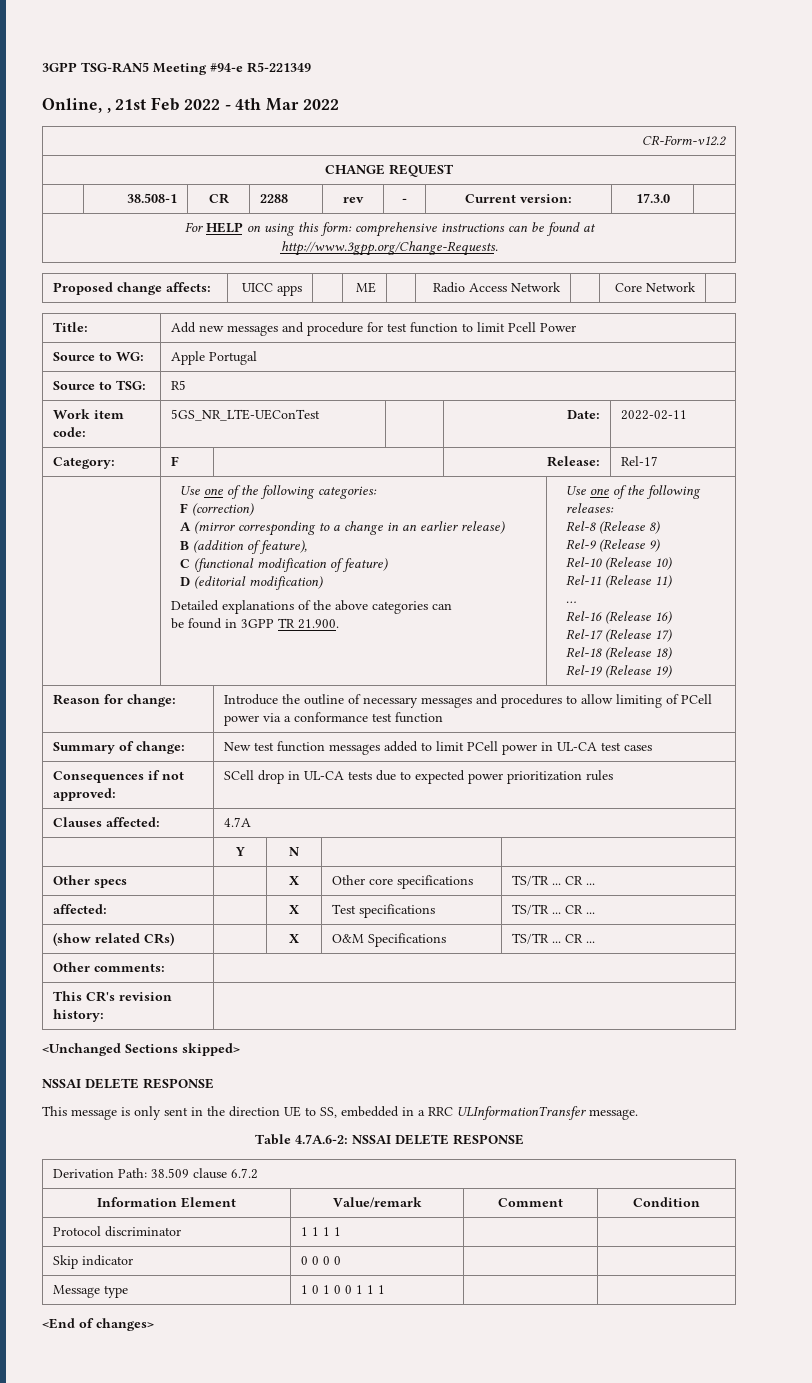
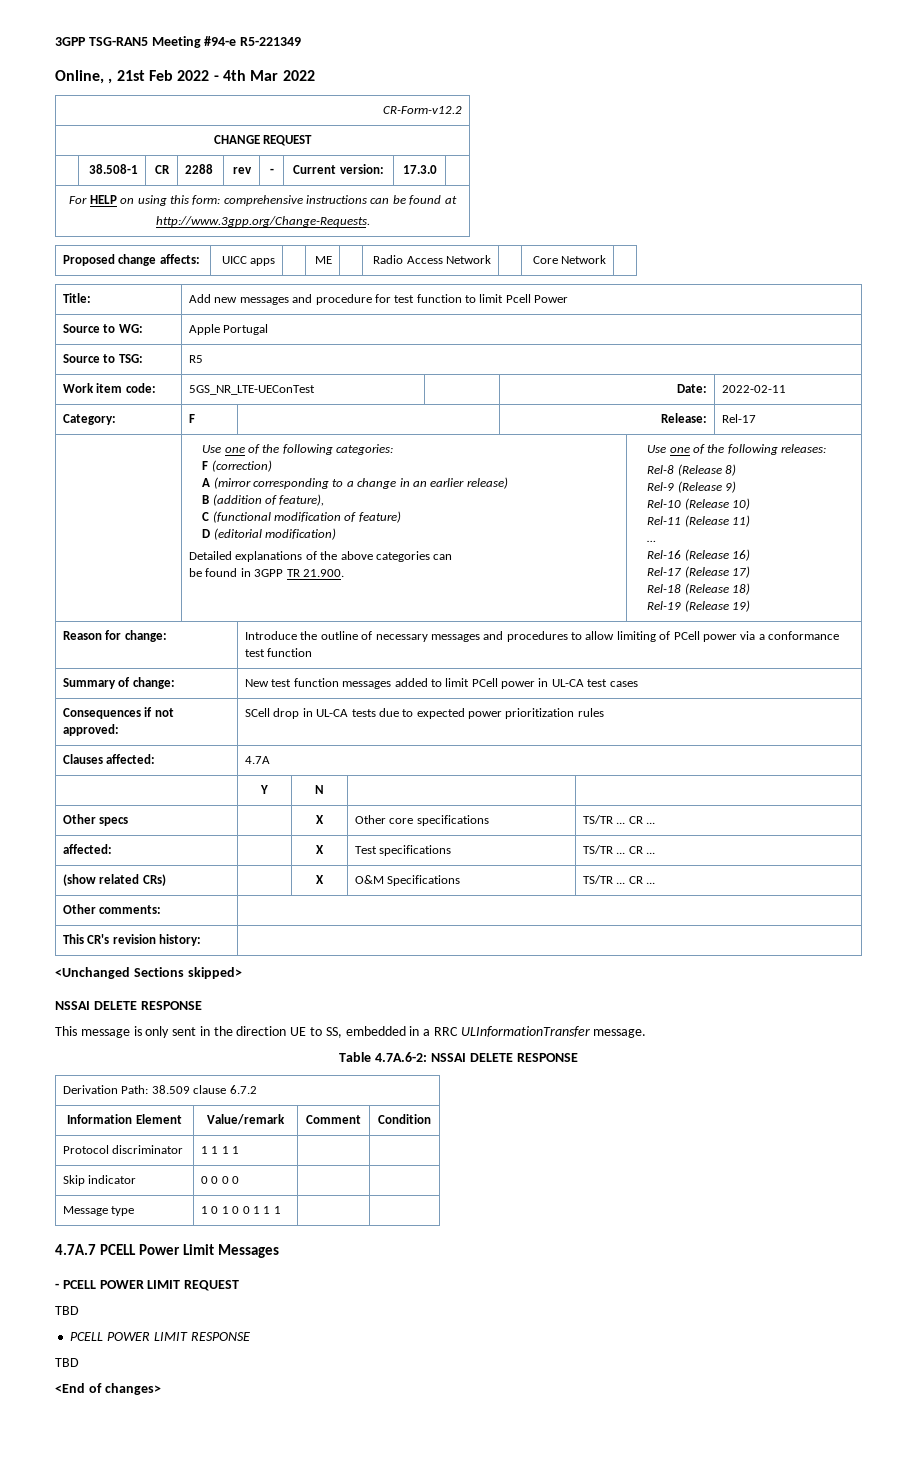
(386, 1289) none -> [55,1244,279,1258] [55,1280,240,1291] [55,1306,79,1315] [70,1332,250,1341] [55,1358,79,1367] // 4.7A.7 PCELL Power Limit Messages // - PCELL POWER LIMIT REQUEST // TBD // PCELL POWER LIMIT RESPONSE // TBD

